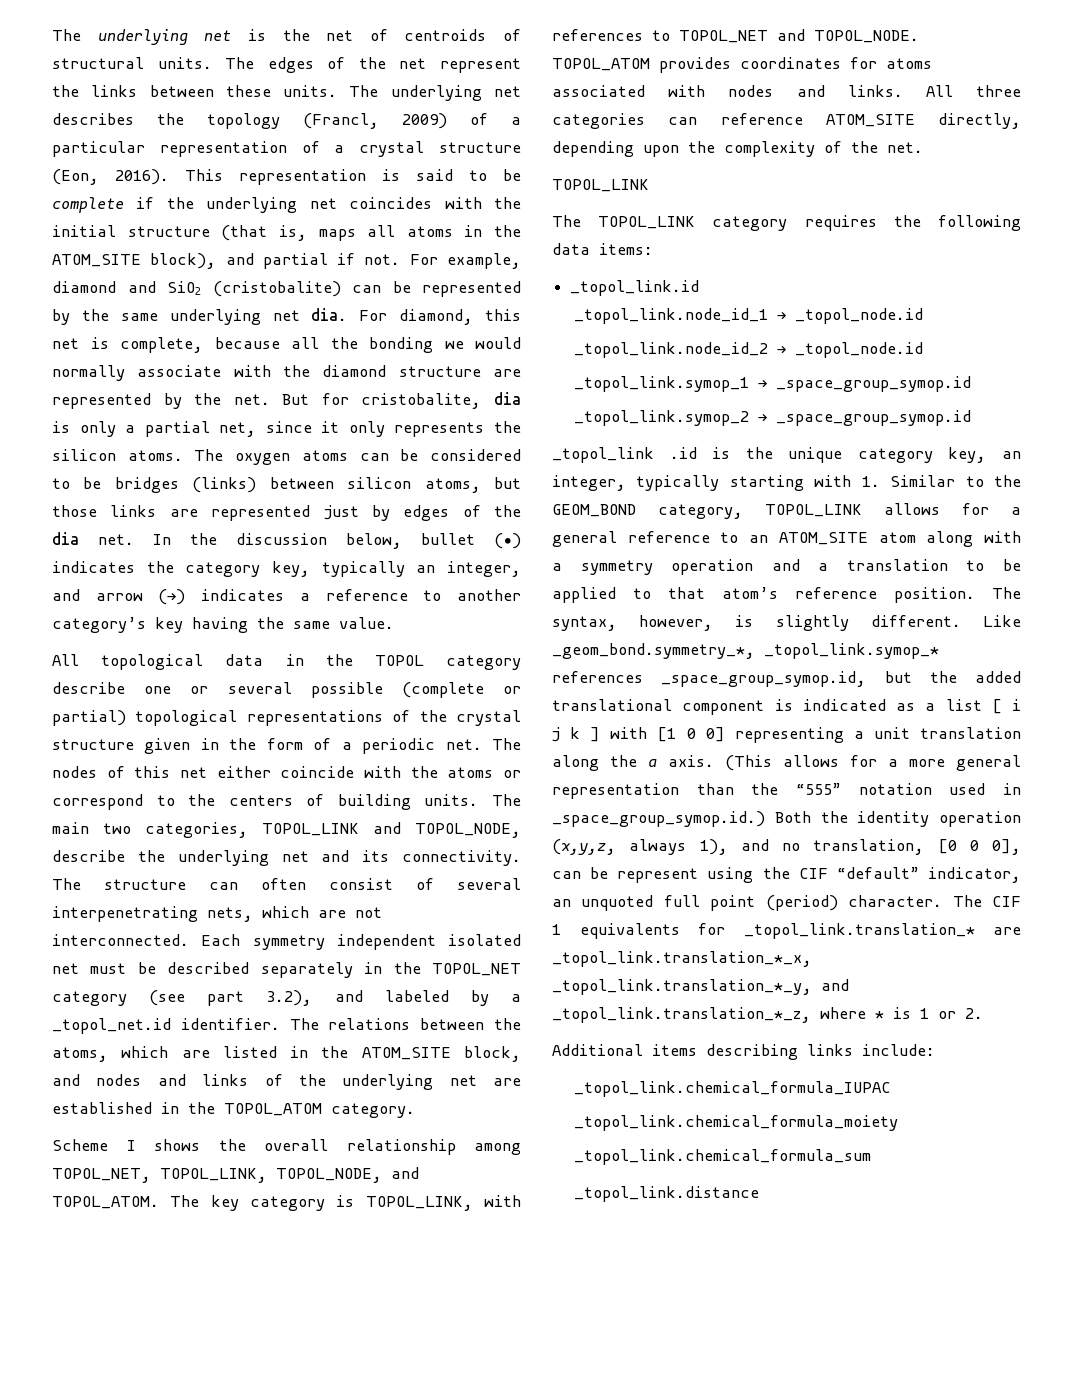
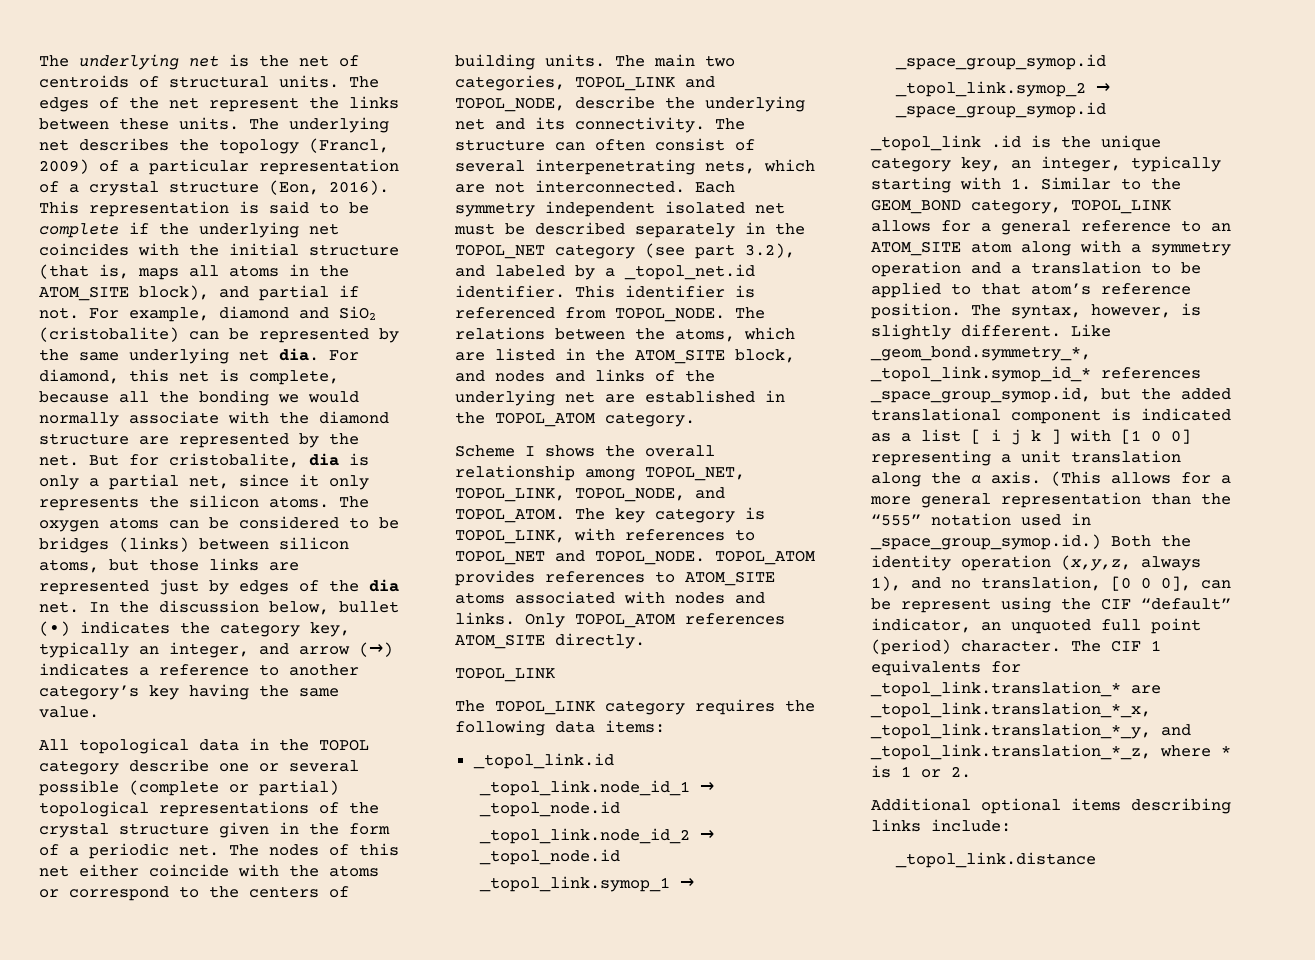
(280, 1024) none -> [575,285,755,298] [455,307,725,322] This identifier is referenced from TOPOL_NODE.
[740,57,877,69] coordinates for -> [545,571,775,586] references to ATOM_SITE
[925,85,1021,97] [552,113,1021,129] [552,141,923,157] All three categories can reference ATOM_SITE directly, depending upon the complexity of the net. -> [525,613,785,628] [455,633,645,649] Only TOPOL_ATOM references ATOM_SITE directly.
[764,643,939,659] _topol_link.symop_* -> [870,366,1091,382] _topol_link.symop_id_*
(643, 1050) none -> [981,798,1061,814] optional
[573,1081,891,1097] [573,1115,898,1131] [573,1149,871,1165] // _topol_link.chemical_formula_IUPAC // _topol_link.chemical_formula_moiety // _topol_link.chemical_formula_sum -> (1011, 825) none

